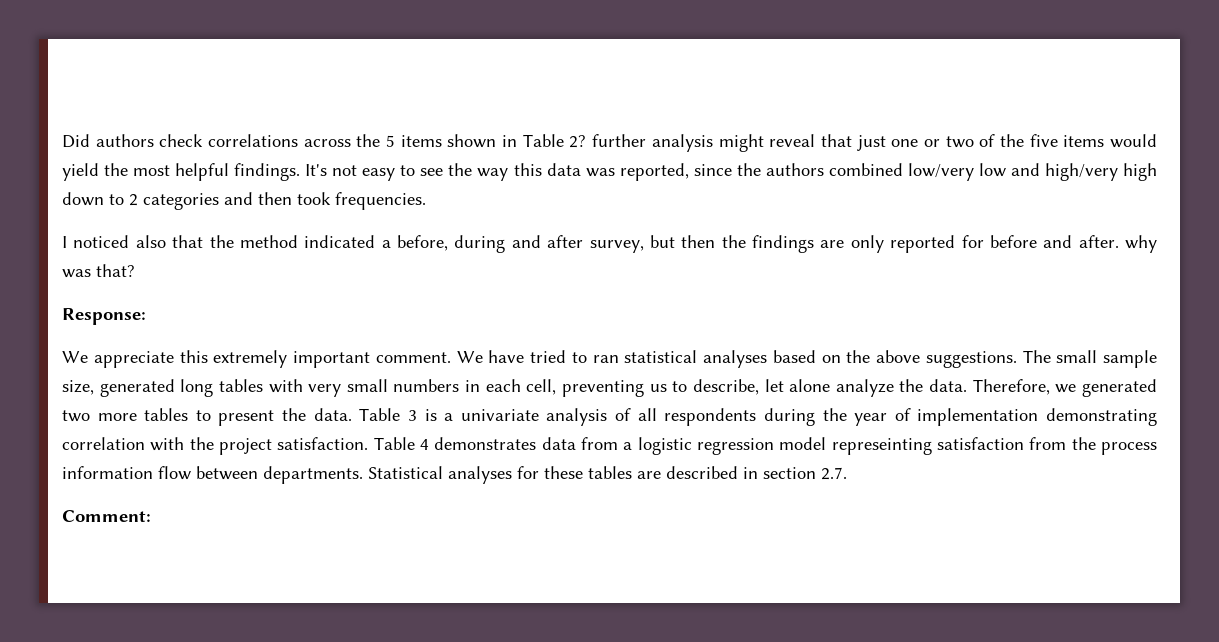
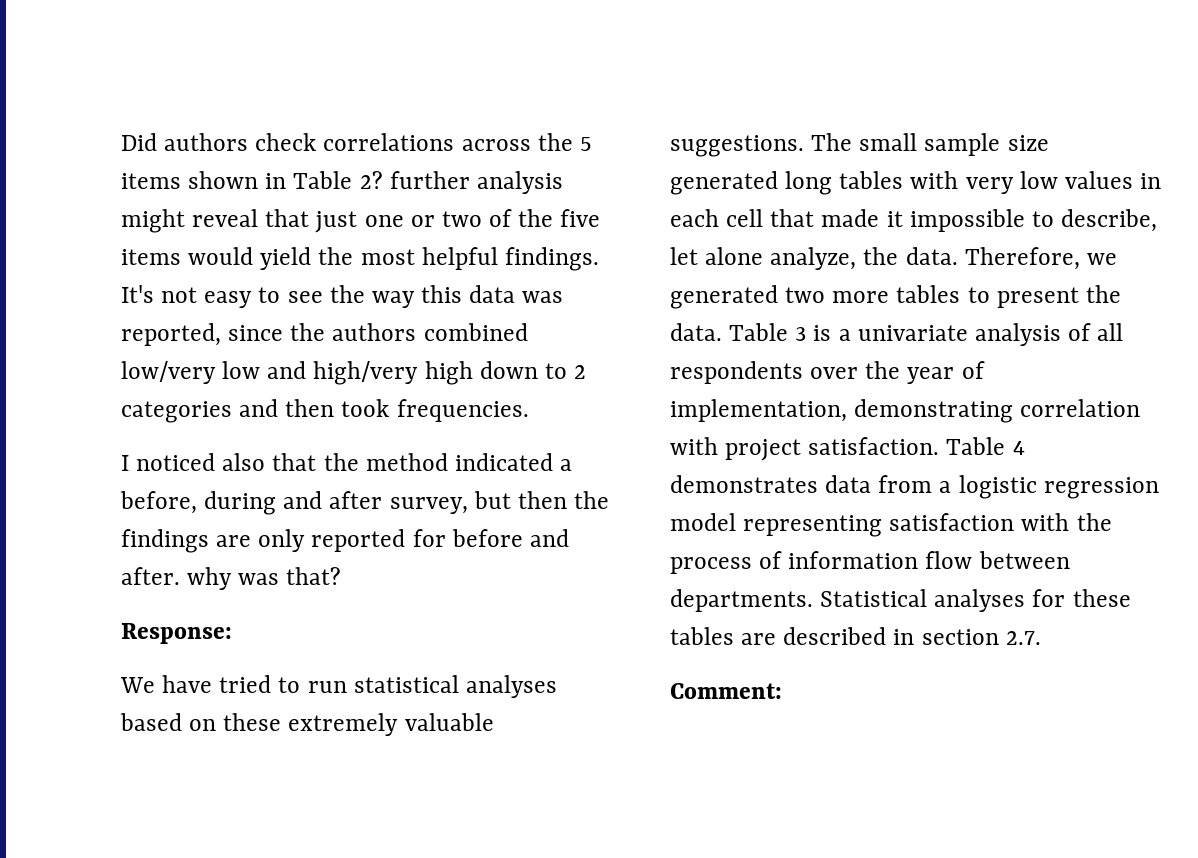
[93,350,483,368] appreciate this extremely important comment. We -> (155, 685) none
[592,355,619,363] ran -> [307,681,347,693] run
[846,350,920,363] the above -> [223,713,494,736] these extremely valuable
[62,380,94,395] size, -> [1007,135,1049,151] size
[346,379,667,397] small numbers in each cell, preventing us -> [1019,171,1162,189] [670,209,1025,232] low values in each cell that made it impossible
[835,379,894,397] analyze -> [770,247,857,270] analyze,
[763,408,815,426] during -> [810,367,859,379] over
[917,408,1039,426] implementation -> [670,399,847,422] implementation,
[189,437,214,450] the -> (718, 446) none
[831,437,1067,455] represeinting satisfaction from -> [743,513,1070,537] representing satisfaction with
(1158, 448) none -> [759,551,783,569] of

